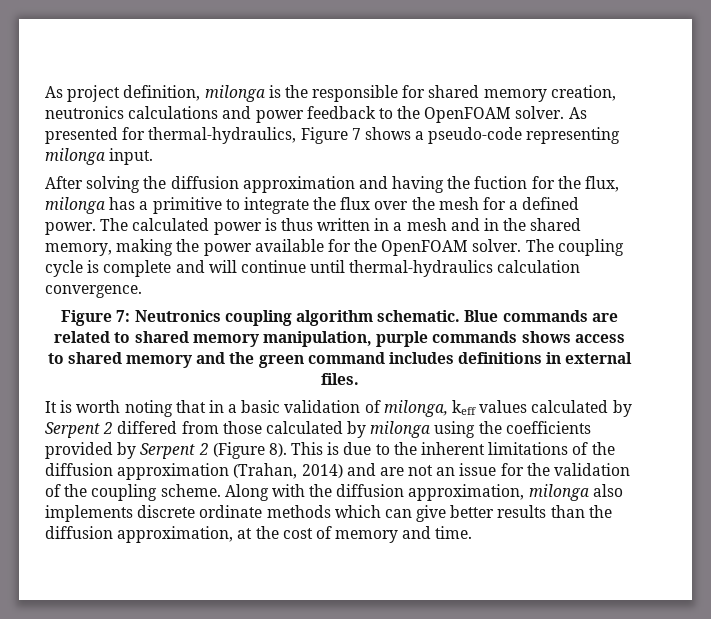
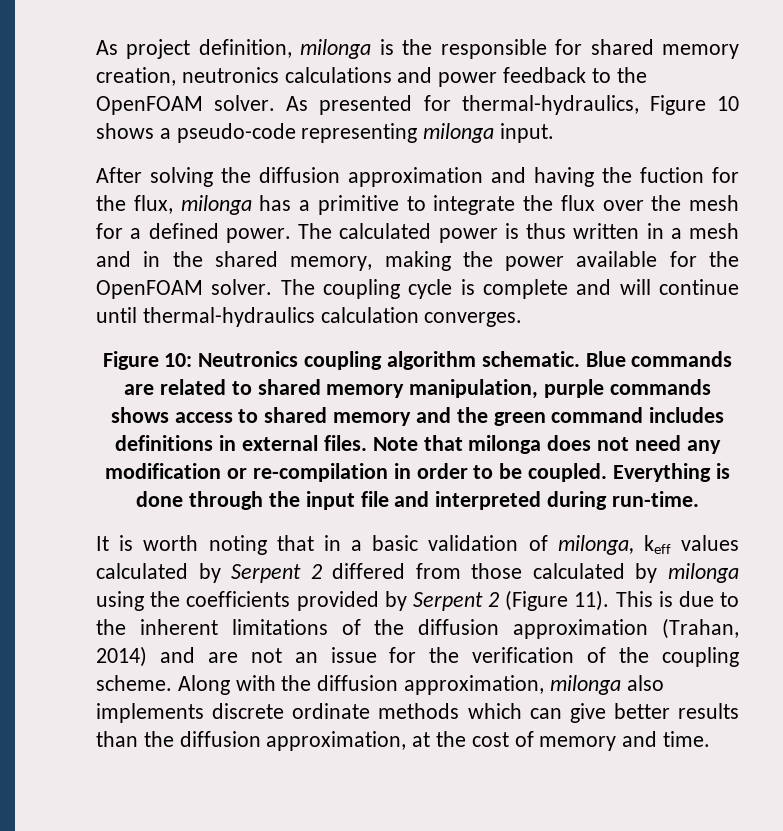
[351,128,361,140] 7 -> [717,96,739,111] 10
[45,285,142,298] [61,310,131,326] convergence. // Figure 7: -> [424,312,523,327] [102,351,193,370] converges. // Figure 10:
(359, 379) none -> [372,435,721,454] [105,463,730,482] [136,491,699,510] Note that milonga does not need any modification or re-compilation in order to be coupled. Everything is done through the input file and interpreted during run-time.
[268,443,287,457] 8). -> [574,590,610,611] 11).
[554,463,631,476] validation -> [472,647,575,663] verification

